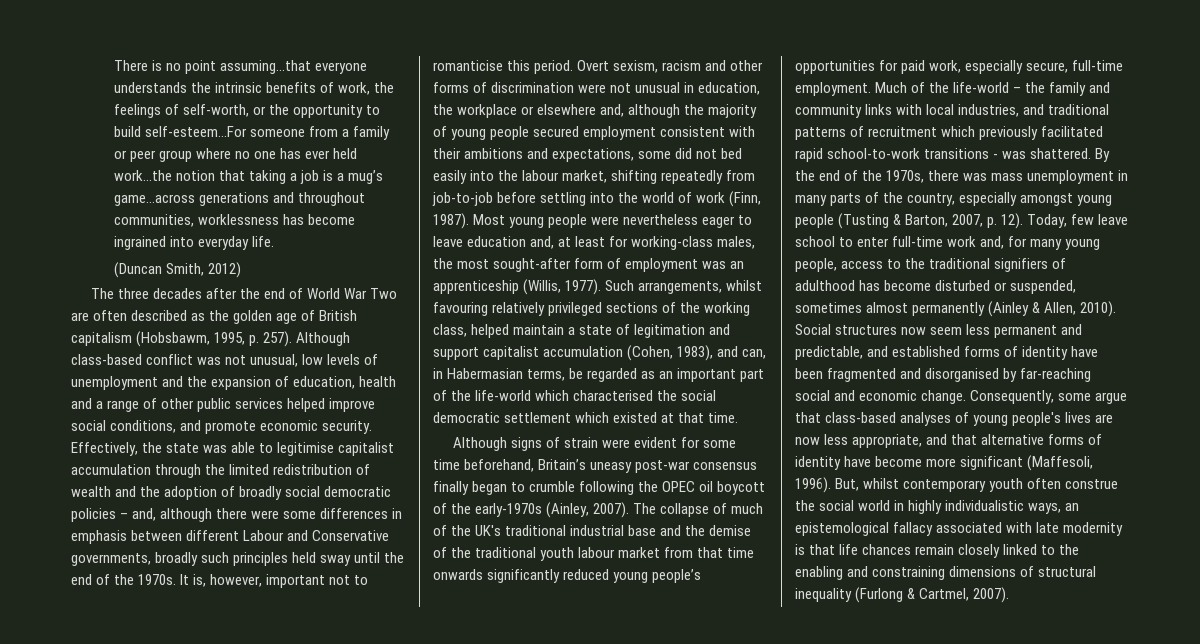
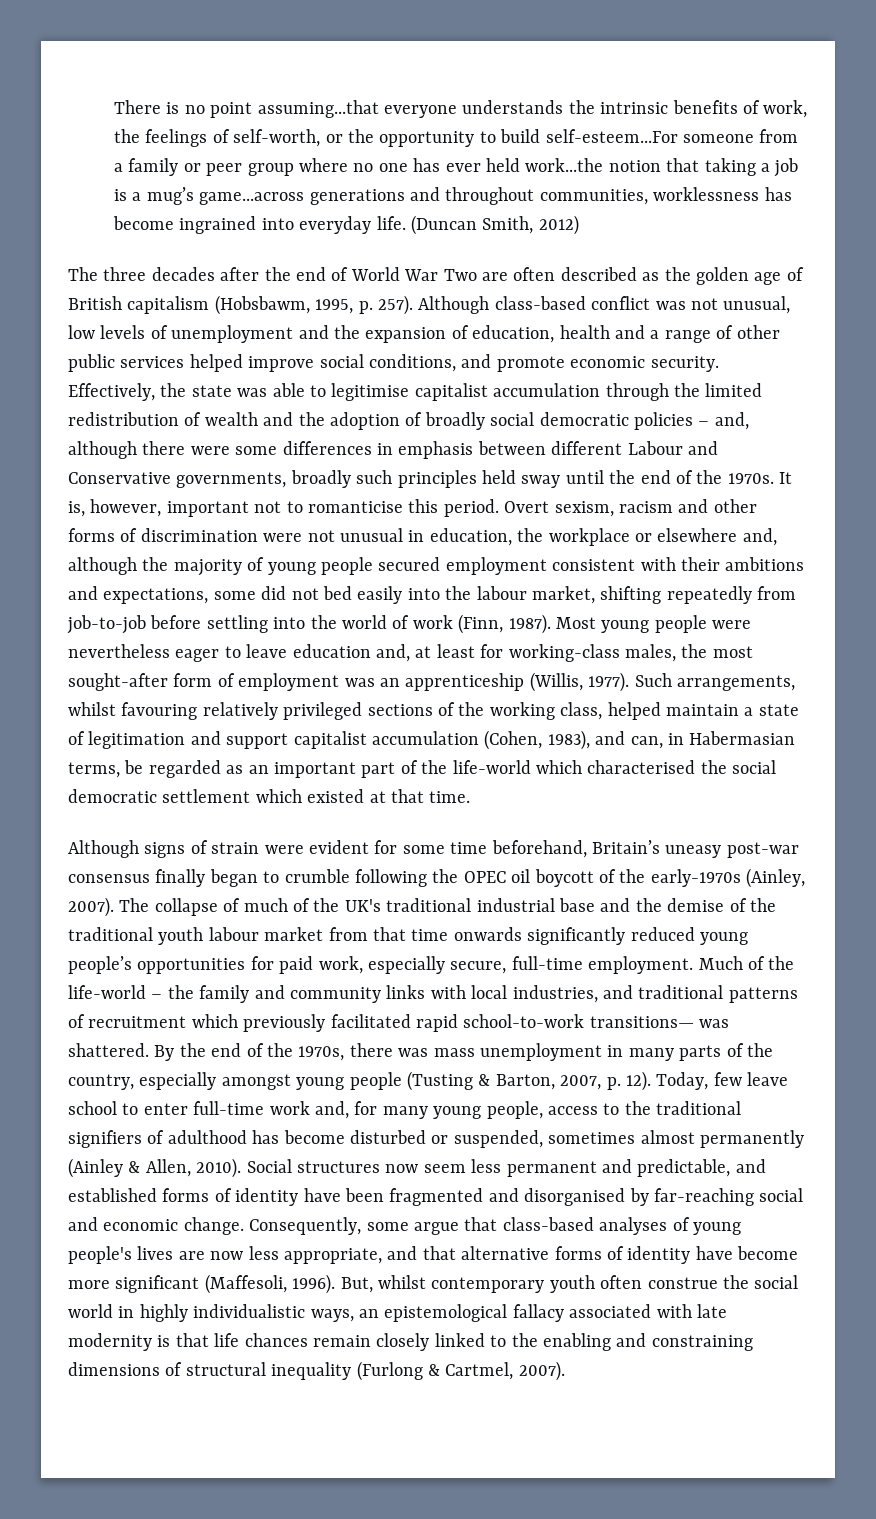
(275, 241) // -> (406, 223) none
[924,148,999,159] transitions - -> [589,1016,694,1028] transitions—

